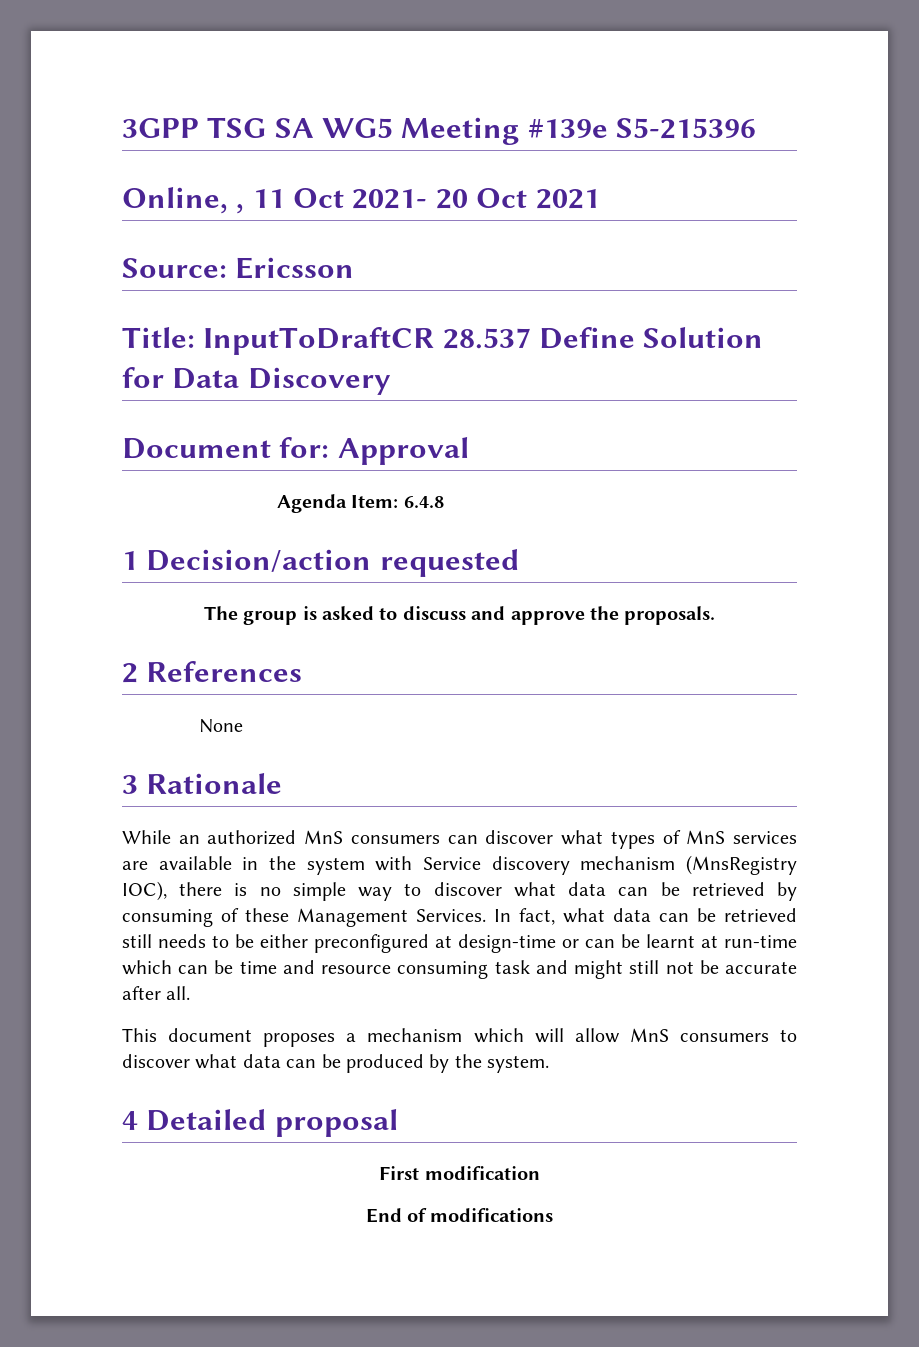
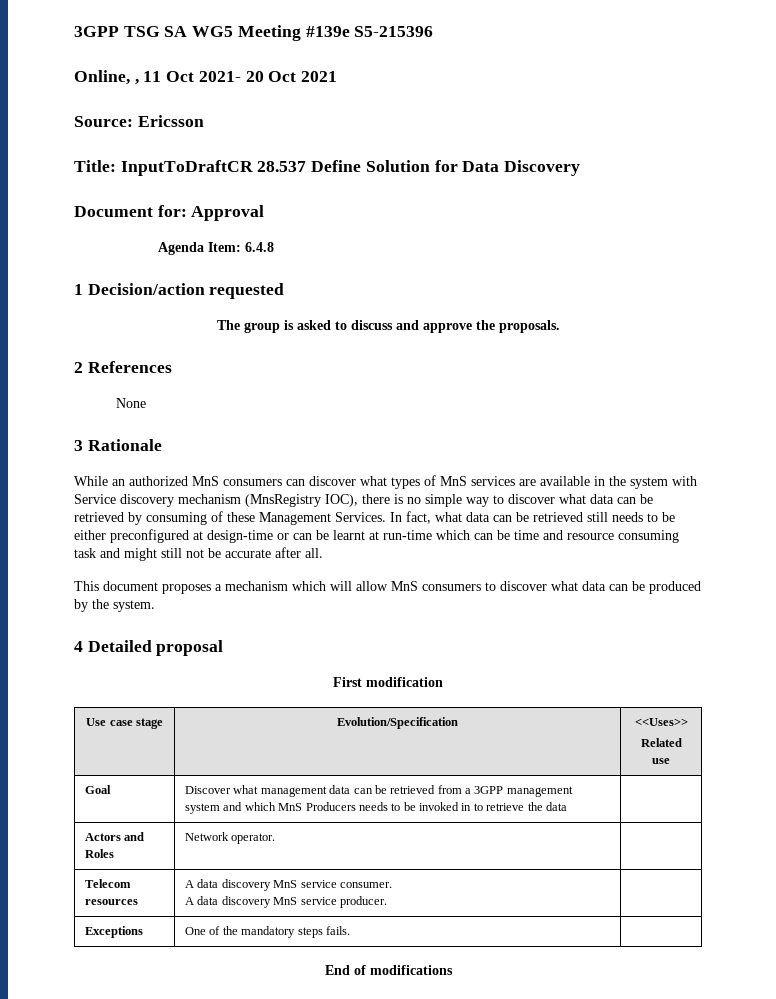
(540, 1173) none -> [86,718,163,729] [337,717,458,729] [634,718,688,726] [640,738,682,747] [652,758,670,764] [85,785,112,794] [185,785,573,797] [185,802,567,814] [85,832,145,841] [85,849,115,858] [185,832,276,844] [85,879,132,888] [85,899,139,905] [185,879,392,891] [185,896,387,908] [85,926,144,938] [185,926,350,938] // Use case stage | Evolution/Specification | <<Uses>> // Related use // Goal | Discover what management data can be retrieved from a 3GPP management system and which MnS Producers needs to be invoked in to retrieve the data | // Actors and Roles | Network operator. | // Telecom resources | A data discovery MnS service consumer. // A data discovery MnS service producer. | // Exceptions | One of the mandatory steps fails. |

